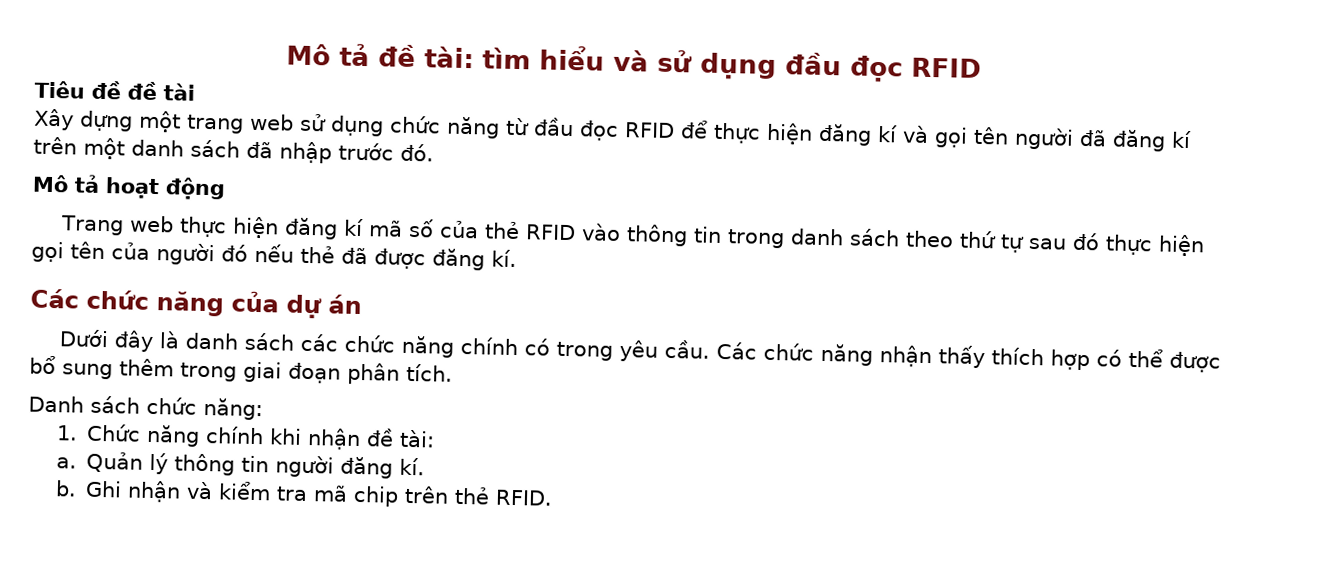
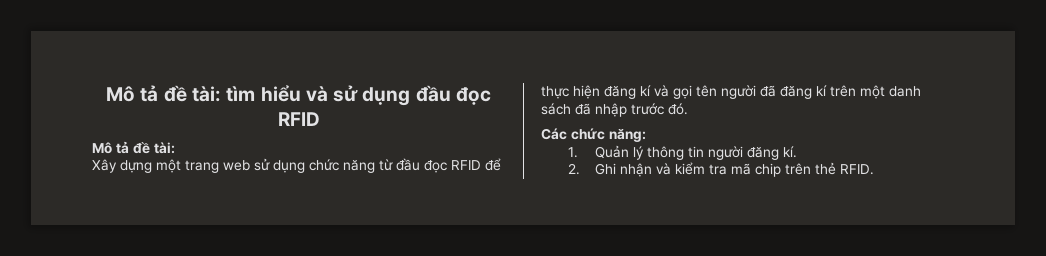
[34,80,195,101] Tiêu đề đề tài -> [92,141,175,154] Mô tả đề tài:
[32,174,226,201] [60,215,1206,257] [31,241,517,271] [30,288,362,320] [59,329,1222,373] [29,355,453,385] [28,395,263,421] [55,423,435,451] [55,457,77,469] Mô tả hoạt động // Trang web thực hiện đăng kí mã số của thẻ RFID vào thông tin trong danh sách theo thứ tự sau đó thực hiện gọi tên của người đó nếu thẻ đã được đăng kí. // Các chức năng của dự án // Dưới đây là danh sách các chức năng chính có trong yêu cầu. Các chức năng nhận thấy thích hợp có thể được bổ sung thêm trong giai đoạn phân tích. // Danh sách chức năng: // 1. Chức năng chính khi nhận đề tài: // a. -> [541,128,646,142] [567,147,578,158] Các chức năng: // 1.
[54,480,77,497] b. -> [567,163,580,175] 2.

